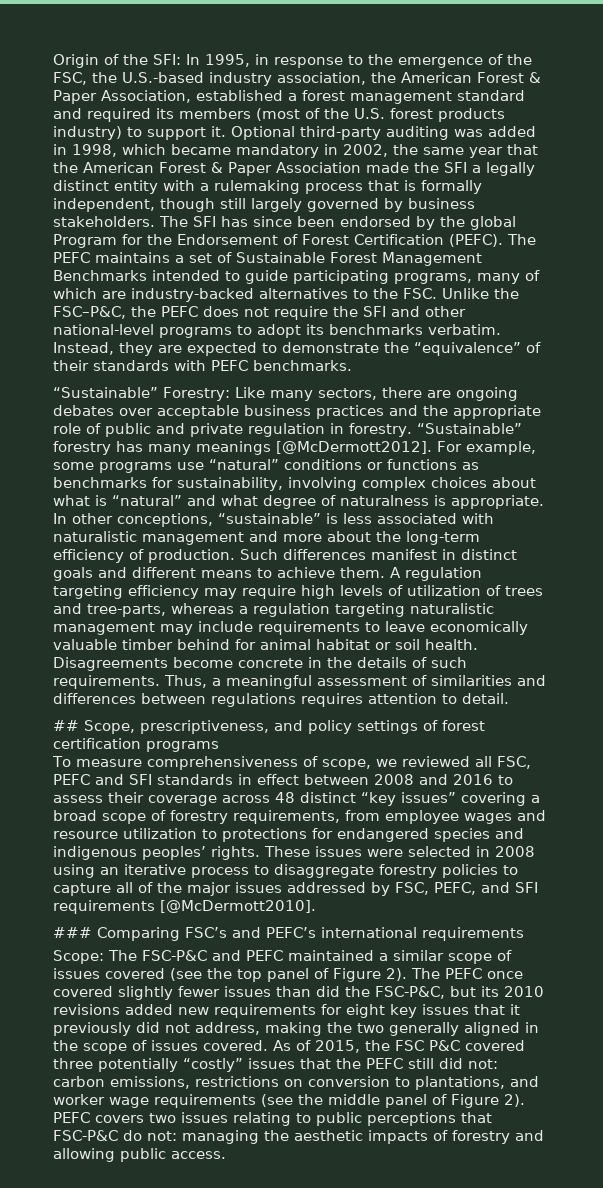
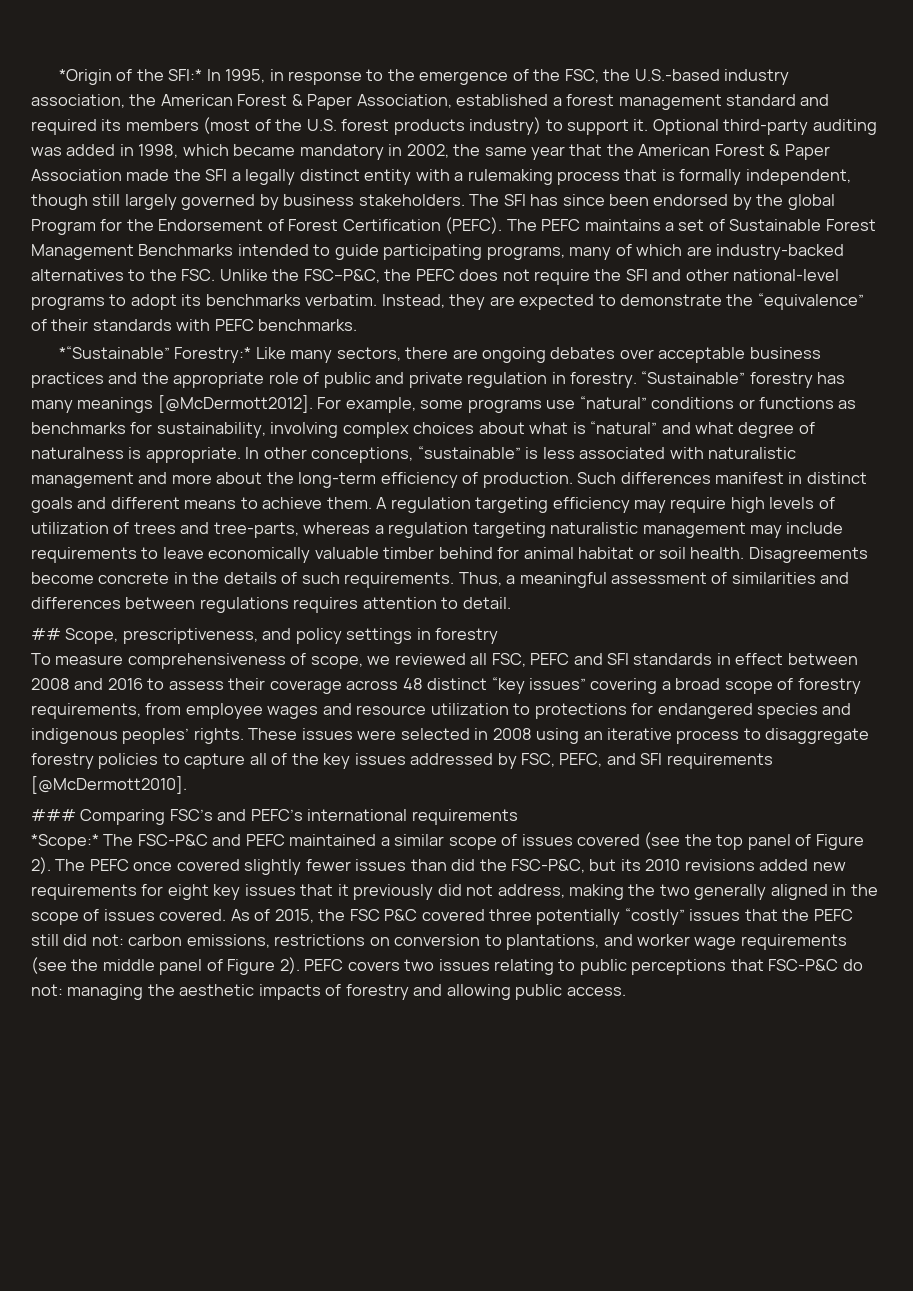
[53,54,181,68] Origin of the SFI: -> [58,69,203,85] *Origin of the SFI:*
[53,387,230,401] “Sustainable” Forestry: -> [58,346,252,363] *“Sustainable” Forestry:*
[423,720,485,731] [53,738,219,752] of forest certification programs -> [416,628,499,644] in forestry
[187,882,231,896] major -> [323,753,351,769] key
[53,950,104,964] Scope: -> [31,834,99,850] *Scope:*

